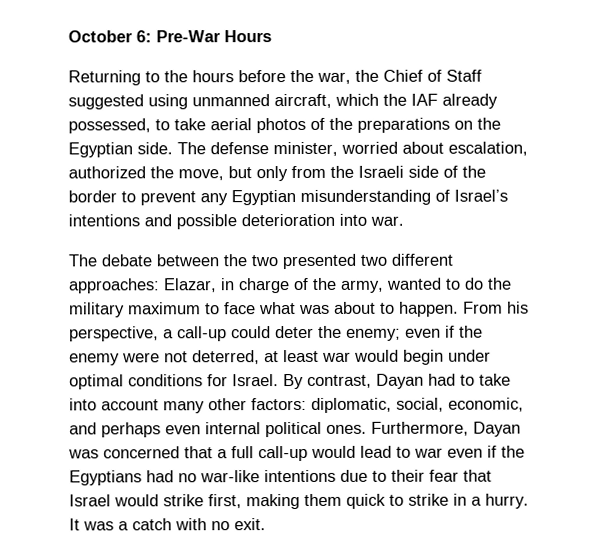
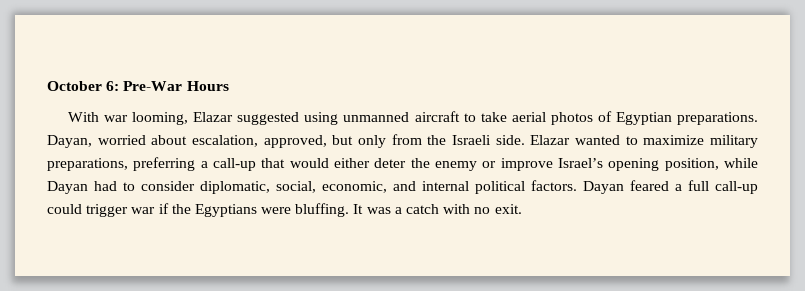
[68,69,482,86] [68,93,498,110] [68,118,151,134] Returning to the hours before the war, the Chief of Staff suggested using unmanned aircraft, which the IAF already possessed, -> [68,111,460,125] With war looming, Elazar suggested using unmanned aircraft
[329,117,501,133] [68,141,528,158] [68,166,224,181] the preparations on the Egyptian side. The defense minister, worried about escalation, authorized the move, -> [615,112,758,125] [47,135,327,148] Egyptian preparations. Dayan, worried about escalation, approved,
[408,165,486,178] [68,189,508,206] [68,213,404,230] [68,253,453,270] [68,277,512,294] [69,301,529,318] [69,325,483,342] [69,349,491,366] [69,373,511,390] [69,397,524,414] [69,421,521,438] [68,445,525,462] [69,469,492,486] [69,493,529,510] side of the border to prevent any Egyptian misunderstanding of Israel’s intentions and possible deterioration into war. // The debate between the two presented two different approaches: Elazar, in charge of the army, wanted to do the military maximum to face what was about to happen. From his perspective, a call-up could deter the enemy; even if the enemy were not deterred, at least war would begin under optimal conditions for Israel. By contrast, Dayan had to take into account many other factors: diplomatic, social, economic, and perhaps even internal political ones. Furthermore, Dayan was concerned that a full call-up would lead to war even if the Egyptians had no war-like intentions due to their fear that Israel would strike first, making them quick to strike in a hurry. -> [495,135,758,148] [47,157,759,171] [47,180,758,194] [47,203,350,217] side. Elazar wanted to maximize military preparations, preferring a call-up that would either deter the enemy or improve Israel’s opening position, while Dayan had to consider diplomatic, social, economic, and internal political factors. Dayan feared a full call-up could trigger war if the Egyptians were bluffing.

